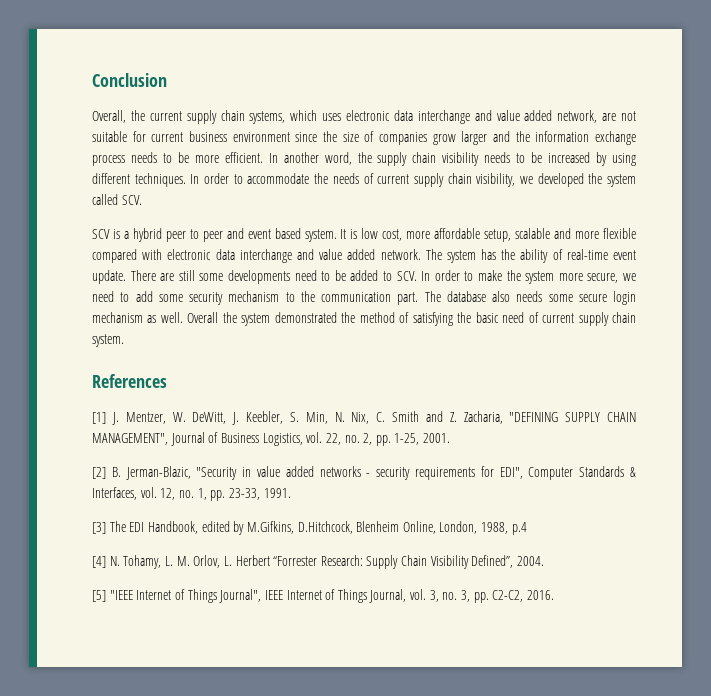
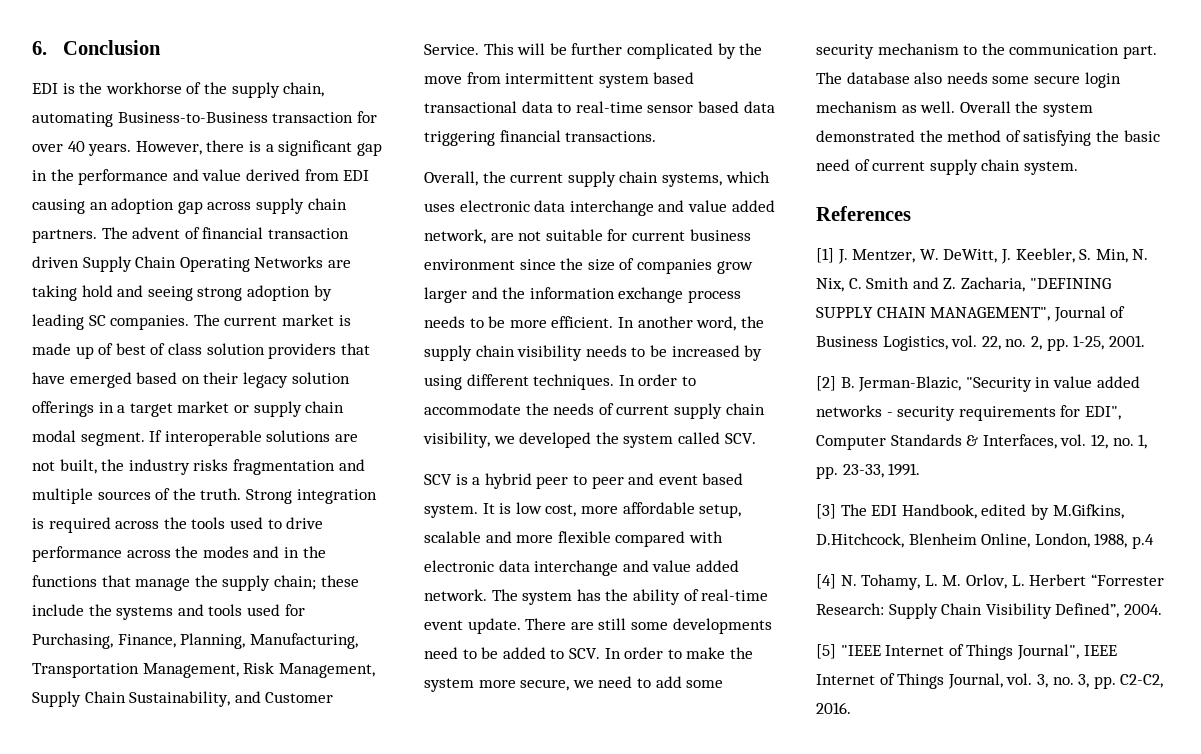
(92, 80) none -> [32,41,47,55] 6.
(167, 80) none -> [32,82,325,98] [32,111,377,127] [32,140,382,156] [32,169,370,185] [32,198,347,214] [32,227,349,243] [32,256,351,272] [32,285,332,301] [32,314,351,330] [32,343,370,359] [32,372,350,388] [32,401,345,417] [32,430,358,446] [32,459,365,475] [32,488,377,504] [32,517,324,533] [32,546,326,562] [32,575,359,591] [32,604,305,620] [32,633,358,649] [32,662,375,678] [32,691,334,707] [424,43,763,59] [424,72,695,88] [424,101,775,113] [424,130,657,146] // EDI is the workhorse of the supply chain, automating Business-to-Business transaction for over 40 years. However, there is a significant gap in the performance and value derived from EDI causing an adoption gap across supply chain partners. The advent of financial transaction driven Supply Chain Operating Networks are taking hold and seeing strong adoption by leading SC companies. The current market is made up of best of class solution providers that have emerged based on their legacy solution offerings in a target market or supply chain modal segment. If interoperable solutions are not built, the industry risks fragmentation and multiple sources of the truth. Strong integration is required across the tools used to drive performance across the modes and in the functions that manage the supply chain; these include the systems and tools used for Purchasing, Finance, Planning, Manufacturing, Transportation Management, Risk Management, Supply Chain Sustainability, and Customer Service. This will be further complicated by the move from intermittent system based transactional data to real-time sensor based data triggering financial transactions.

